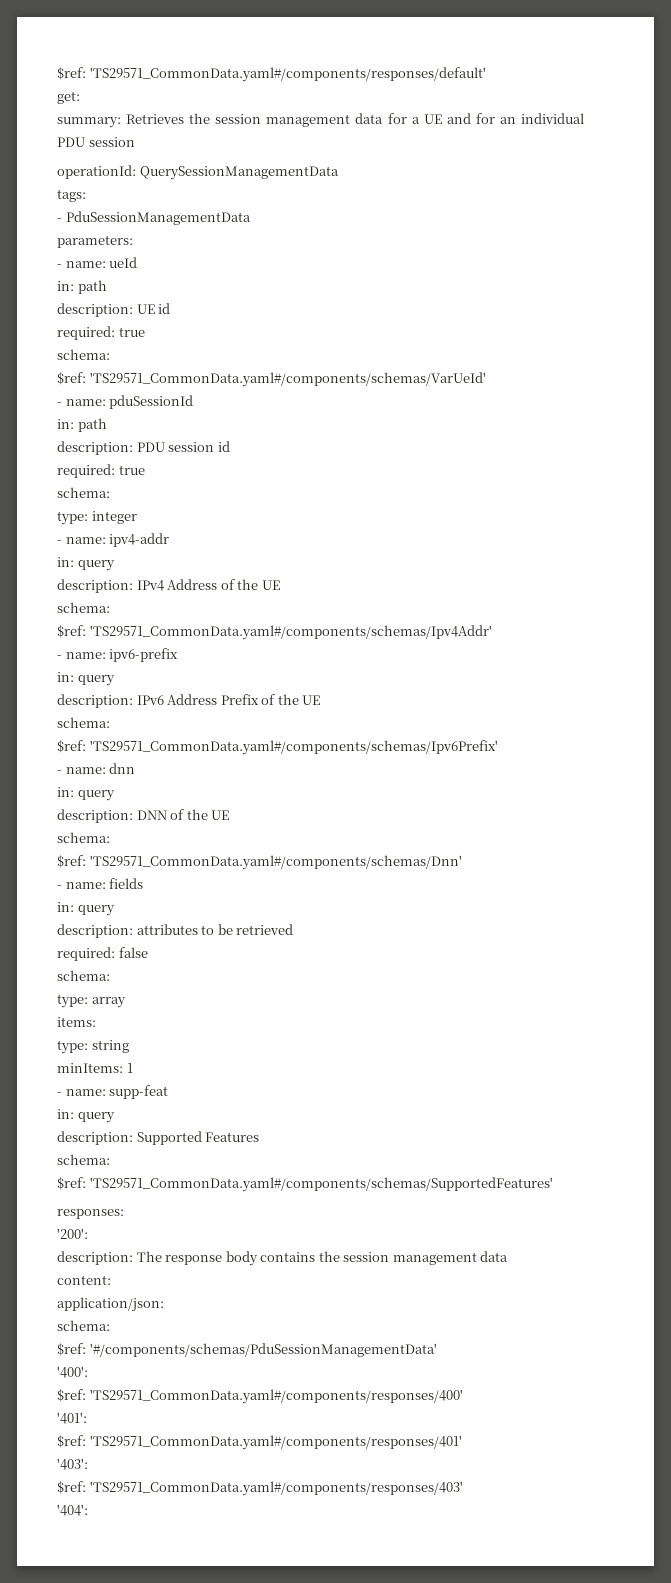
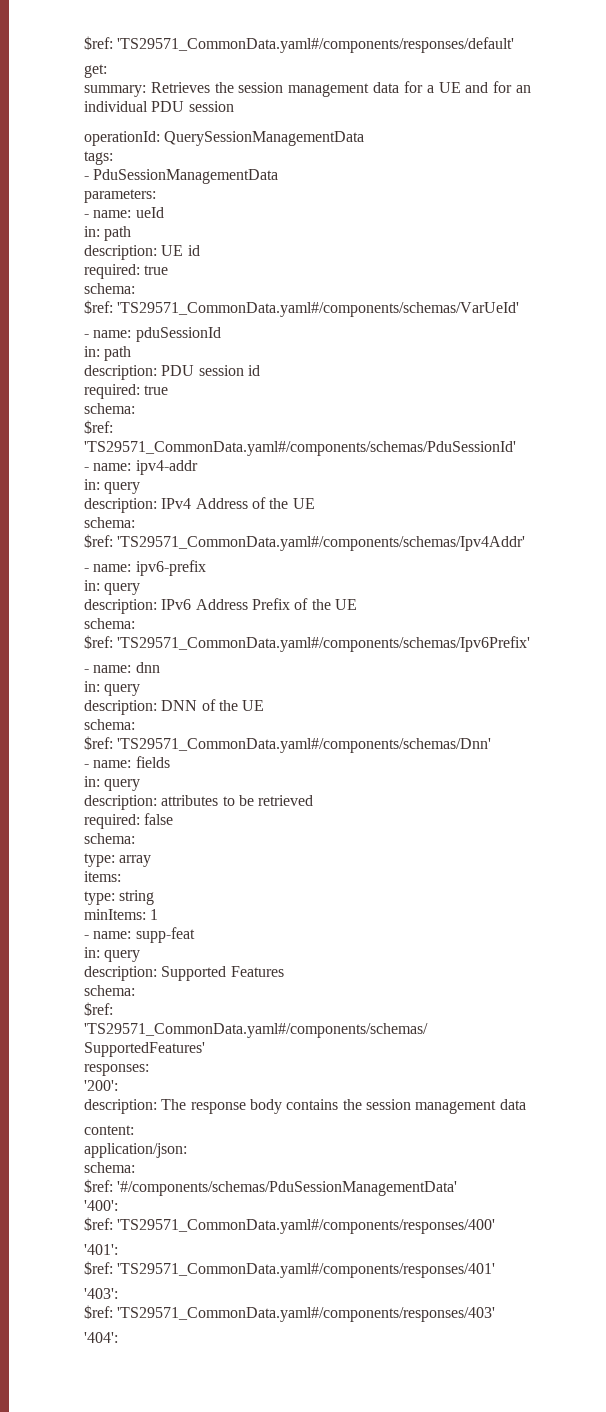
[57,511,137,525] type: integer -> [84,420,113,434] [84,441,516,456] $ref: 'TS29571_CommonData.yaml#/components/schemas/PduSessionId'

